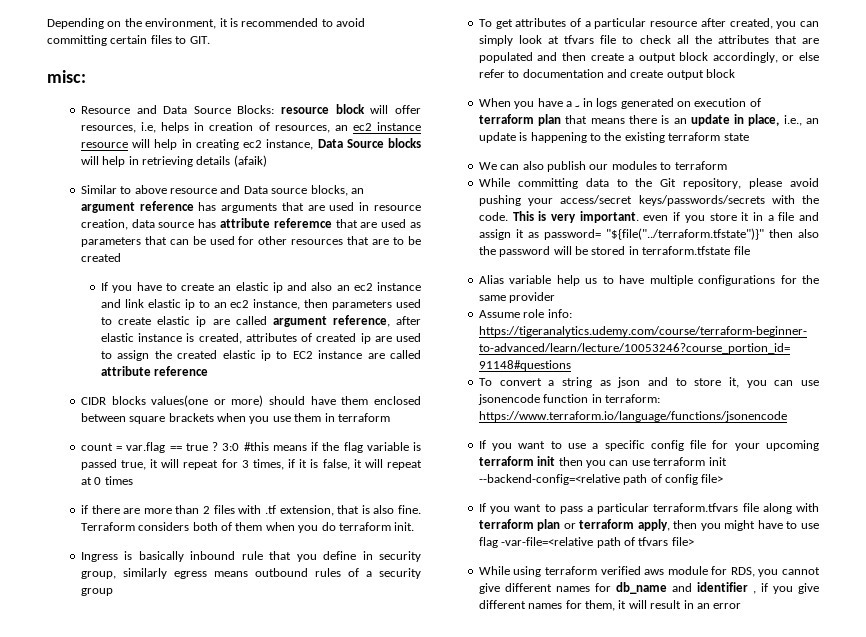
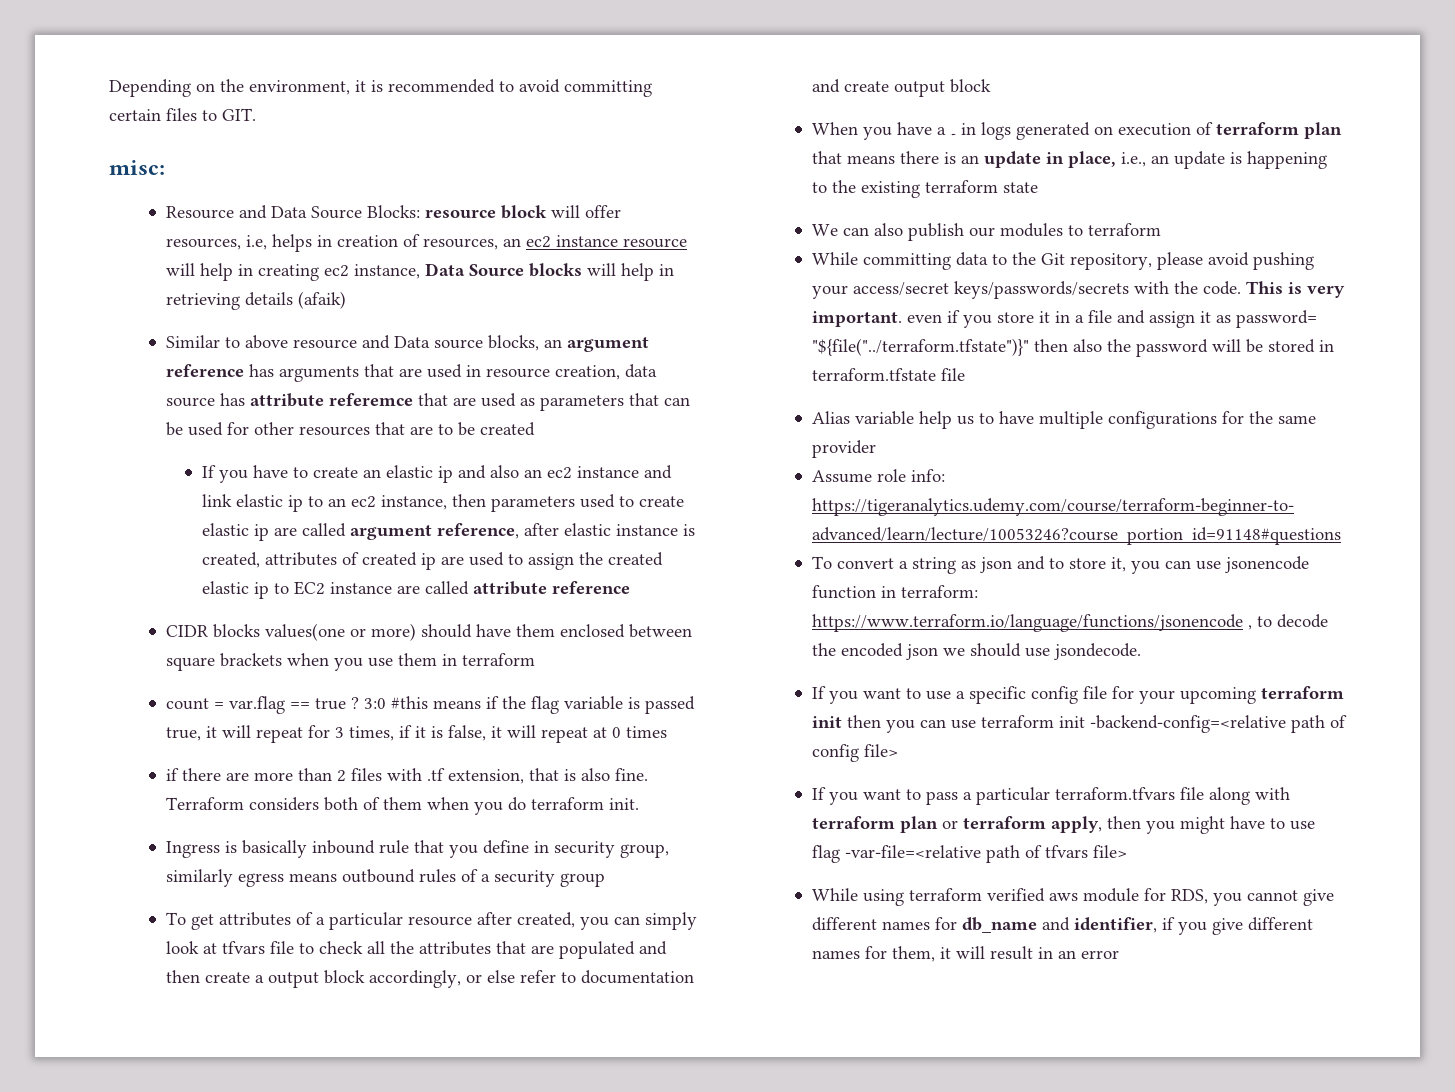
(787, 416) none -> [1247,614,1328,630] [811,643,1141,660] , to decode the encoded json we should use jsondecode.
[478,474,620,485] --backend-config=<relative -> [1089,715,1286,733] -backend-config=<relative
[696,582,756,594] identifier , -> [1073,917,1157,933] identifier,

